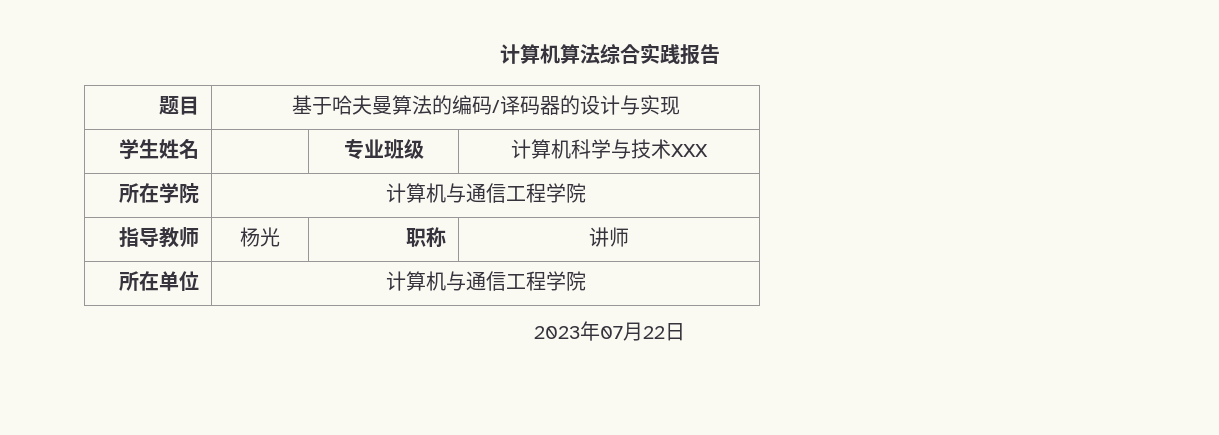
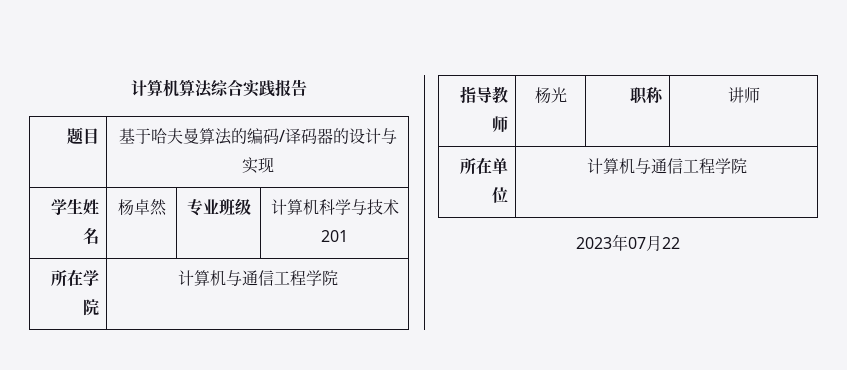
(200, 149) none -> [117,199,167,216] 杨卓然
[671,144,708,157] XXX -> [321,230,348,242] 201
[665,323,685,341] 日 -> (680, 243) none

